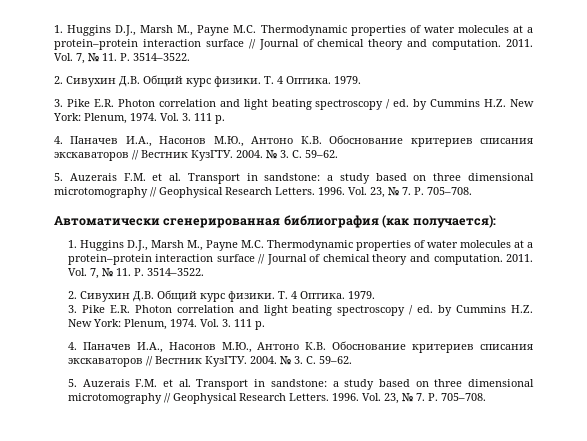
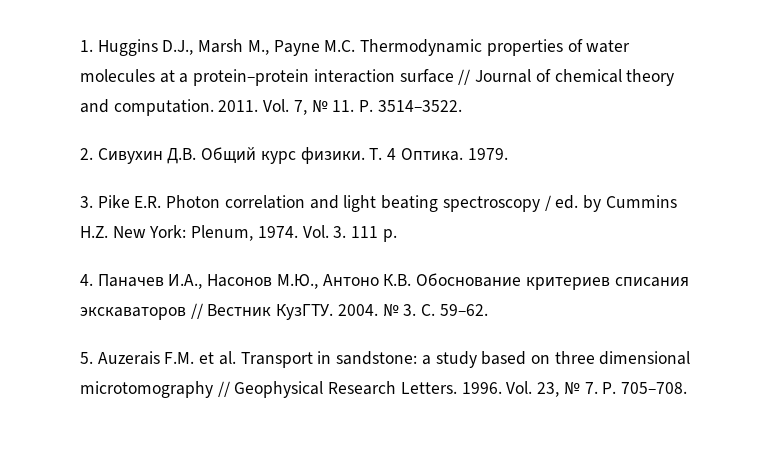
[54,215,496,228] [67,240,533,251] [67,254,533,265] [67,268,204,279] [67,290,375,302] [67,305,534,316] [67,319,265,330] [67,341,533,353] [67,356,352,367] [67,379,535,390] [67,393,486,404] // Автоматически сгенерированная библиография (как получается): // 1. Huggins D.J., Marsh M., Payne M.C. Thermodynamic properties of water molecules at a protein–protein interaction surface // Journal of chemical theory and computation. 2011. Vol. 7, № 11. P. 3514–3522. // 2. Сивухин Д.В. Общий курс физики. Т. 4 Оптика. 1979. // 3. Pike E.R. Photon correlation and light beating spectroscopy / ed. by Cummins H.Z. New York: Plenum, 1974. Vol. 3. 111 p. // 4. Паначев И.А., Насонов М.Ю., Антоно К.В. Обоснование критериев списания экскаваторов // Вестник КузГТУ. 2004. № 3. С. 59–62. // 5. Auzerais F.M. et al. Transport in sandstone: a study based on three dimensional microtomography // Geophysical Research Letters. 1996. Vol. 23, № 7. P. 705–708. -> (687, 388) none

